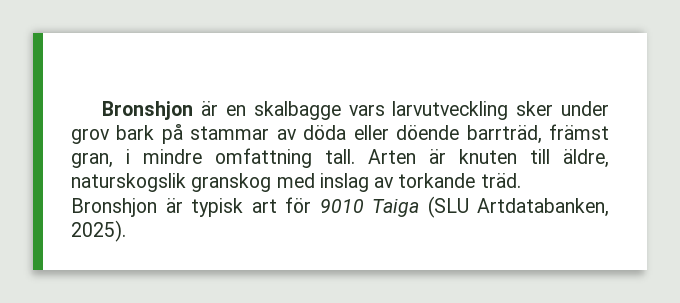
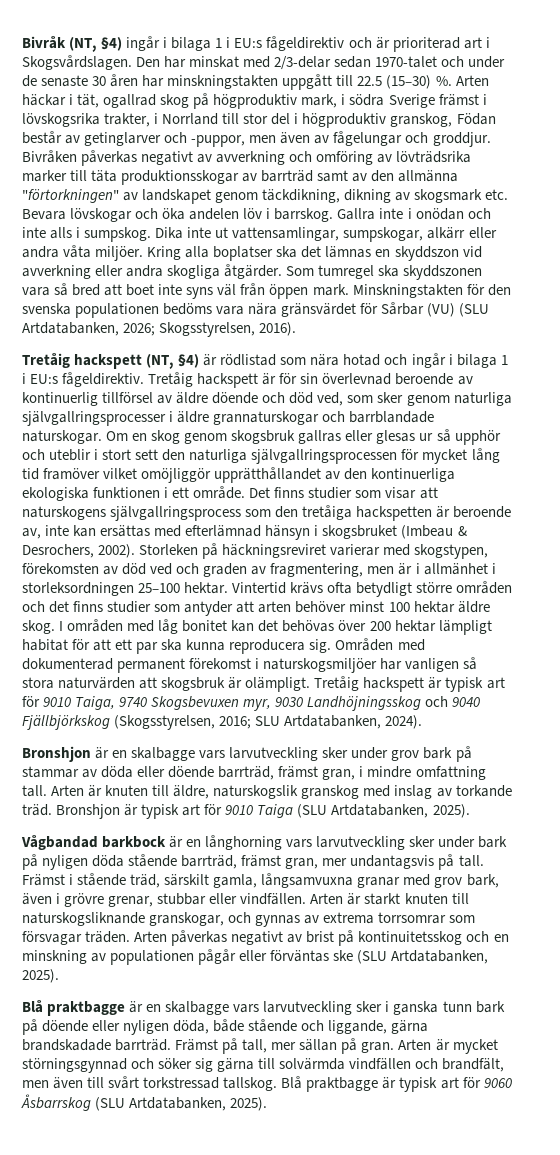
(102, 110) none -> [22,36,490,52] [22,55,506,70] [22,74,489,90] [22,93,487,109] [22,113,496,128] [22,131,491,147] [22,150,472,166] [22,170,459,185] [22,189,509,204] [22,208,491,222] [22,227,497,242] [22,245,482,261] [22,264,483,280] [22,283,511,299] [22,302,490,318] [22,322,297,337] [22,353,508,369] [22,372,473,388] [22,392,512,406] [22,411,435,426] [22,429,501,445] [22,448,500,464] [22,467,456,483] [22,486,438,501] [22,505,512,521] [22,525,467,540] [22,543,489,559] [22,563,496,577] [22,581,513,597] [22,601,490,616] [22,619,492,635] [22,638,425,654] [22,657,478,673] [22,676,505,692] [22,696,481,711] [22,715,423,730] Bivråk (NT, §4) ingår i bilaga 1 i EU:s fågeldirektiv och är prioriterad art i Skogsvårdslagen. Den har minskat med 2/3-delar sedan 1970-talet och under de senaste 30 åren har minskningstakten uppgått till 22.5 (15–30) %. Arten häckar i tät, ogallrad skog på högproduktiv mark, i södra Sverige främst i lövskogsrika trakter, i Norrland till stor del i högproduktiv granskog, Födan består av getinglarver och -puppor, men även av fågelungar och groddjur. Bivråken påverkas negativt av avverkning och omföring av lövträdsrika marker till täta produktionsskogar av barrträd samt av den allmänna "förtorkningen" av landskapet genom täckdikning, dikning av skogsmark etc. Bevara lövskogar och öka andelen löv i barrskog. Gallra inte i onödan och inte alls i sumpskog. Dika inte ut vattensamlingar, sumpskogar, alkärr eller andra våta miljöer. Kring alla boplatser ska det lämnas en skyddszon vid avverkning eller andra skogliga åtgärder. Som tumregel ska skyddszonen vara så bred att boet inte syns väl från öppen mark. Minskningstakten för den svenska populationen bedöms vara nära gränsvärdet för Sårbar (VU) (SLU Artdatabanken, 2026; Skogsstyrelsen, 2016). // Tretåig hackspett (NT, §4) är rödlistad som nära hotad och ingår i bilaga 1 i EU:s fågeldirektiv. Tretåig hackspett är för sin överlevnad beroende av kontinuerlig tillförsel av äldre döende och död ved, som sker genom naturliga självgallringsprocesser i äldre grannaturskogar och barrblandade naturskogar. Om en skog genom skogsbruk gallras eller glesas ur så upphör och uteblir i stort sett den naturliga självgallringsprocessen för mycket lång tid framöver vilket omöjliggör upprätthållandet av den kontinuerliga ekologiska funktionen i ett område. Det finns studier som visar att naturskogens självgallringsprocess som den tretåiga hackspetten är beroende av, inte kan ersättas med efterlämnad hänsyn i skogsbruket (Imbeau & Desrochers, 2002). Storleken på häckningsreviret varierar med skogstypen, förekomsten av död ved och graden av fragmentering, men är i allmänhet i storleksordningen 25–100 hektar. Vintertid krävs ofta betydligt större områden och det finns studier som antyder att arten behöver minst 100 hektar äldre skog. I områden med låg bonitet kan det behövas över 200 hektar lämpligt habitat för att ett par ska kunna reproducera sig. Områden med dokumenterad permanent förekomst i naturskogsmiljöer har vanligen så stora naturvärden att skogsbruk är olämpligt. Tretåig hackspett är typisk art för 9010 Taiga, 9740 Skogsbevuxen myr, 9030 Landhöjningsskog och 9040 Fjällbjörkskog (Skogsstyrelsen, 2016; SLU Artdatabanken, 2024). //
(126, 231) none -> [21,835,508,850] [22,854,484,870] [22,873,499,888] [22,893,469,907] [22,912,476,927] [22,930,509,946] [22,949,489,965] [22,969,59,983] [22,1000,505,1016] [22,1019,429,1035] [22,1038,498,1054] [22,1058,505,1073] [22,1076,512,1092] [21,1094,268,1111] // Vågbandad barkbock är en långhorning vars larvutveckling sker under bark på nyligen döda stående barrträd, främst gran, mer undantagsvis på tall. Främst i stående träd, särskilt gamla, långsamvuxna granar med grov bark, även i grövre grenar, stubbar eller vindfällen. Arten är starkt knuten till naturskogsliknande granskogar, och gynnas av extrema torrsomrar som försvagar träden. Arten påverkas negativt av brist på kontinuitetsskog och en minskning av populationen pågår eller förväntas ske (SLU Artdatabanken, 2025). // Blå praktbagge är en skalbagge vars larvutveckling sker i ganska tunn bark på döende eller nyligen döda, både stående och liggande, gärna brandskadade barrträd. Främst på tall, mer sällan på gran. Arten är mycket störningsgynnad och söker sig gärna till solvärmda vindfällen och brandfält, men även till svårt torkstressad tallskog. Blå praktbagge är typisk art för 9060 Åsbarrskog (SLU Artdatabanken, 2025).

